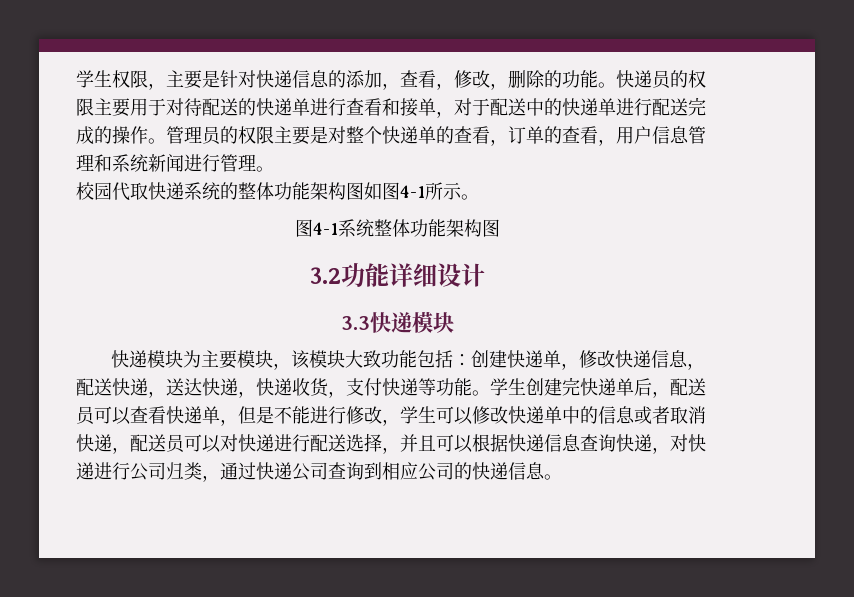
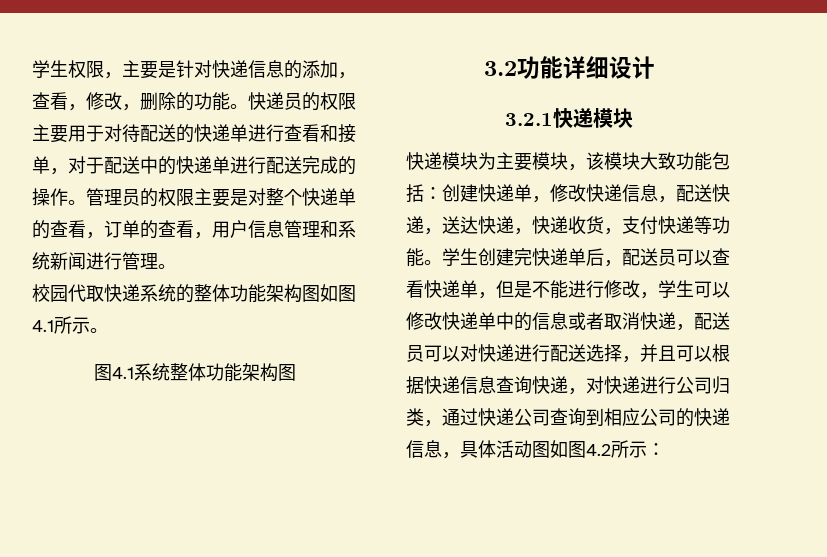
[400,185,425,198] 4-1 -> [32,320,54,332] 4.1
[313,222,338,235] 4-1 -> [112,367,134,379] 4.1
[341,316,370,330] 3.3 -> [505,113,553,126] 3.2.1
[544,474,562,480] 。 -> [442,440,665,459] ，具体活动图如图4.2所示：

